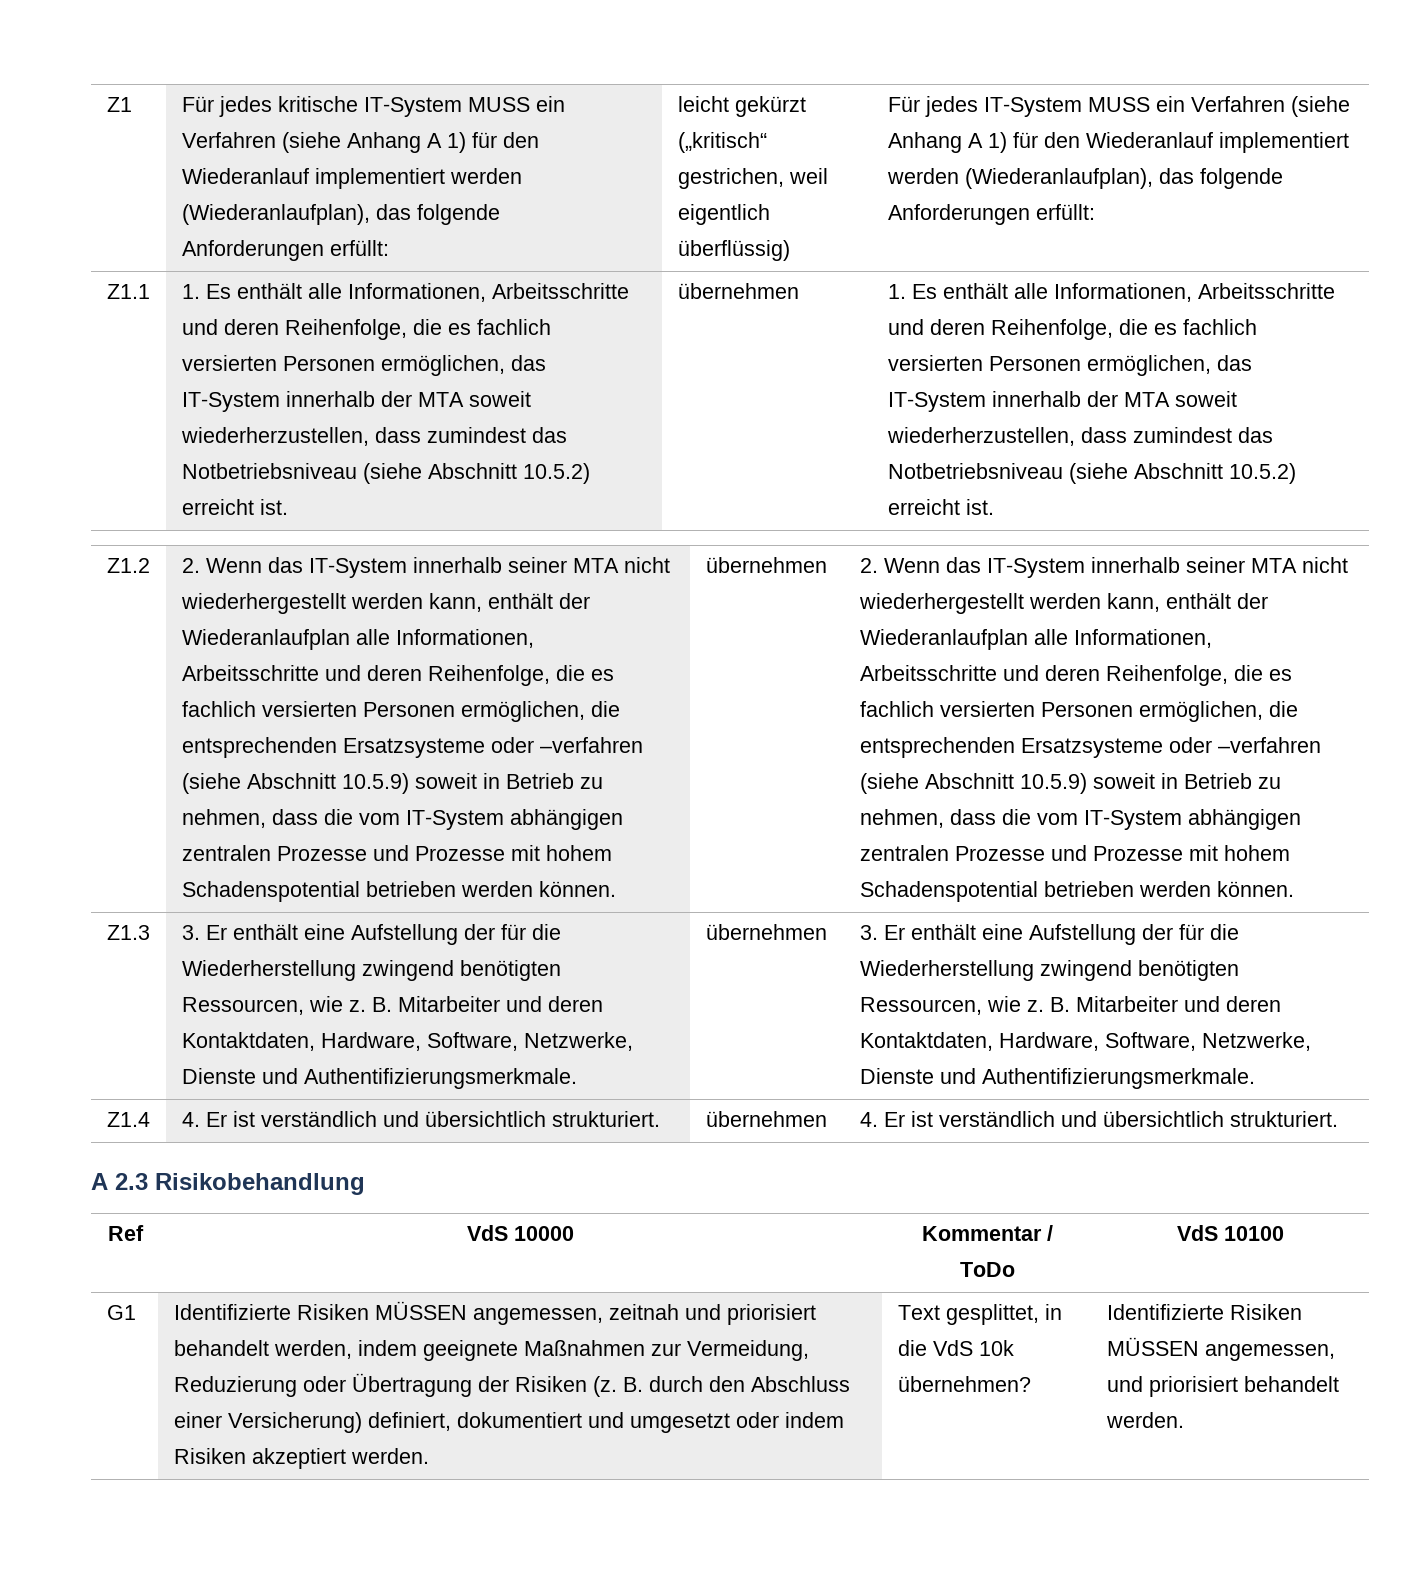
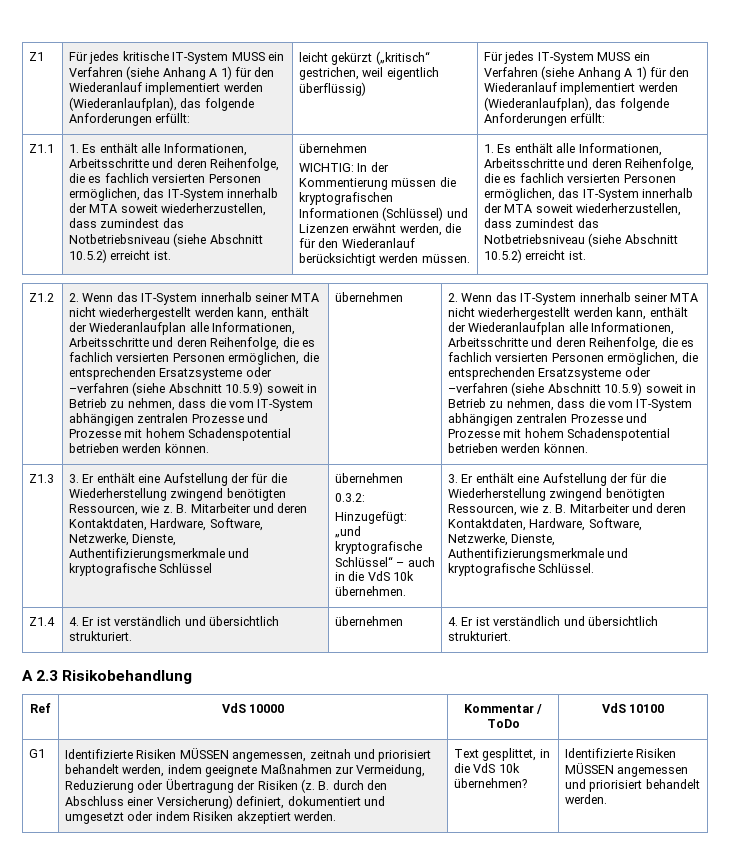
(799, 291) none -> [299,162,389,172] [299,177,456,190] [299,192,394,205] [299,207,468,221] [299,223,462,236] [299,238,415,248] [299,253,470,266] // WICHTIG: In der Kommentierung müssen die kryptografischen Informationen (Schlüssel) und Lizenzen erwähnt werden, die für den Wiederanlauf berücksichtigt werden müssen.
[181,1068,577,1089] [705,924,827,940] Dienste und Authentifizierungsmerkmale. | übernehmen -> [132,534,177,546] [69,548,250,561] [69,563,213,576] [335,473,404,483] [335,493,366,502] [335,511,408,524] [335,526,362,538] [335,541,423,554] [335,556,435,567] [335,571,415,581] [335,586,407,596] Dienste, Authentifizierungsmerkmale und kryptografische Schlüssel | übernehmen // 0.3.2: // Hinzugefügt: „und kryptografische Schlüssel“ – auch in die VdS 10k übernehmen.
[859,1068,1255,1089] Dienste und Authentifizierungsmerkmale. -> [511,534,556,546] [448,548,629,561] [448,563,595,576] Dienste, Authentifizierungsmerkmale und kryptografische Schlüssel.
[1204,1344,1335,1361] angemessen, -> [617,767,689,777] angemessen

